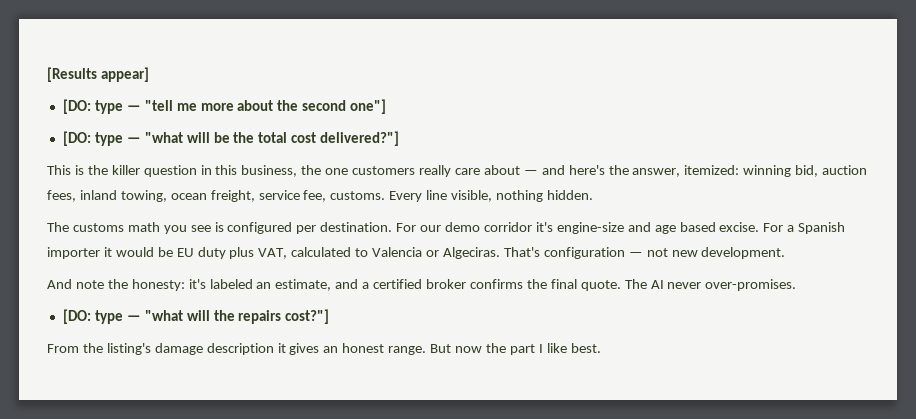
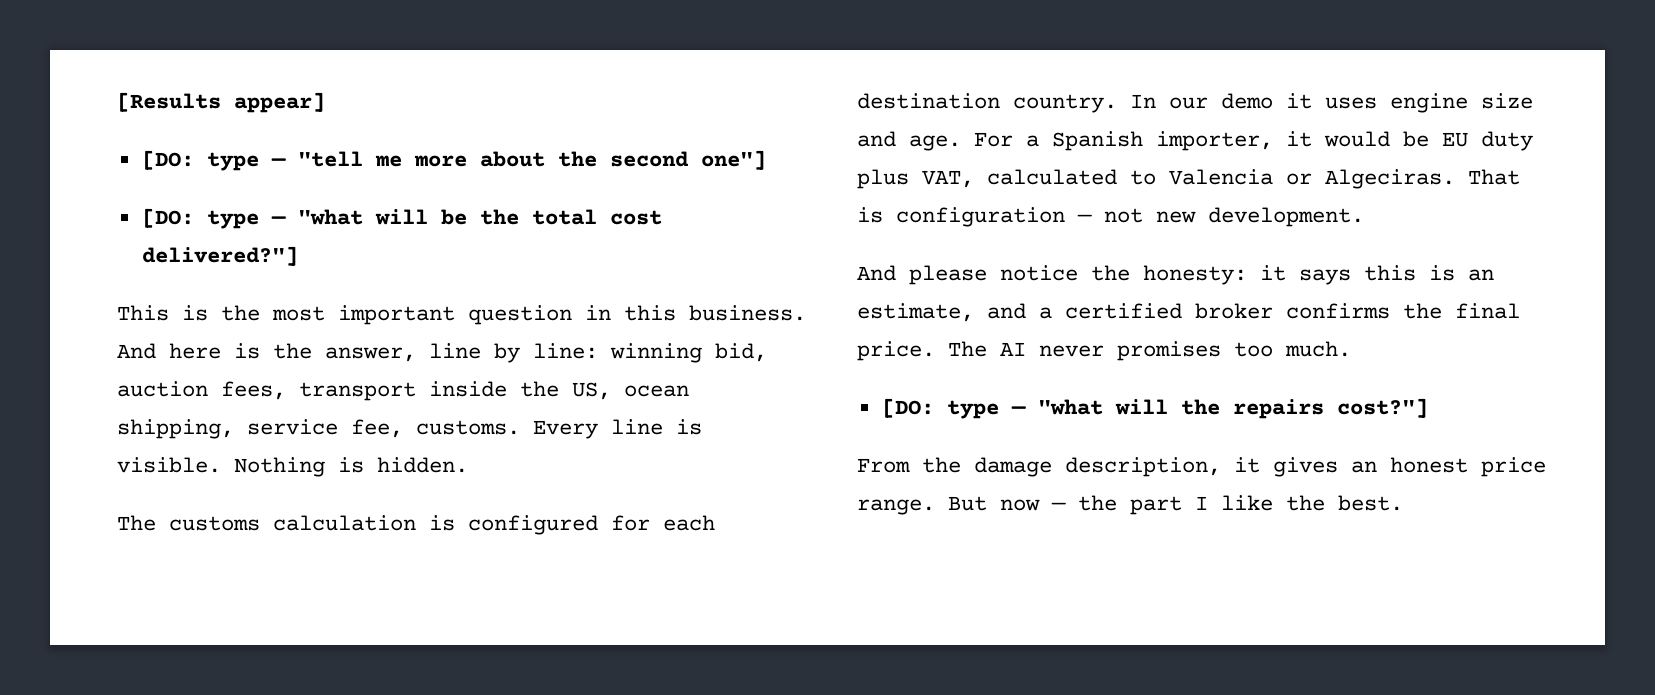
[111,165,140,175] killer -> [272,305,455,325] most important
[241,165,868,177] [47,190,255,202] business, the one customers really care about — and here's the answer, itemized: winning bid, auction fees, inland towing, ocean freight, -> [689,305,806,321] [117,343,767,363] [117,381,689,401] [117,419,234,439] business. And here is the answer, line by line: winning bid, auction fees, transport inside the US, ocean shipping,
[451,190,544,202] visible, nothing -> [676,419,702,435] [117,457,364,477] is visible. Nothing is
[127,222,760,234] math you see is configured per destination. For our demo corridor it's engine-size and age based excise. -> [273,515,715,535] [857,93,1533,113] [857,131,961,151] calculation is configured for each destination country. In our demo it uses engine size and age.
[47,247,100,259] importer -> [1156,131,1273,151] importer,
[503,247,540,257] That's -> [1468,169,1520,185] [857,207,883,223] That is
[75,279,253,291] note the honesty: it's labeled -> [909,265,1455,285] please notice the honesty: it says this is
[580,280,621,291] quote. -> [857,341,935,361] price.
[705,279,797,291] over-promises. -> [1117,341,1351,361] promises too much.
[106,343,274,355] listing's damage description -> [974,457,1221,477] damage description,
(385, 348) none -> [1481,457,1546,477] price
(483, 349) none -> [1051,502,1066,510] —
(567, 348) none -> [1286,495,1325,511] the

